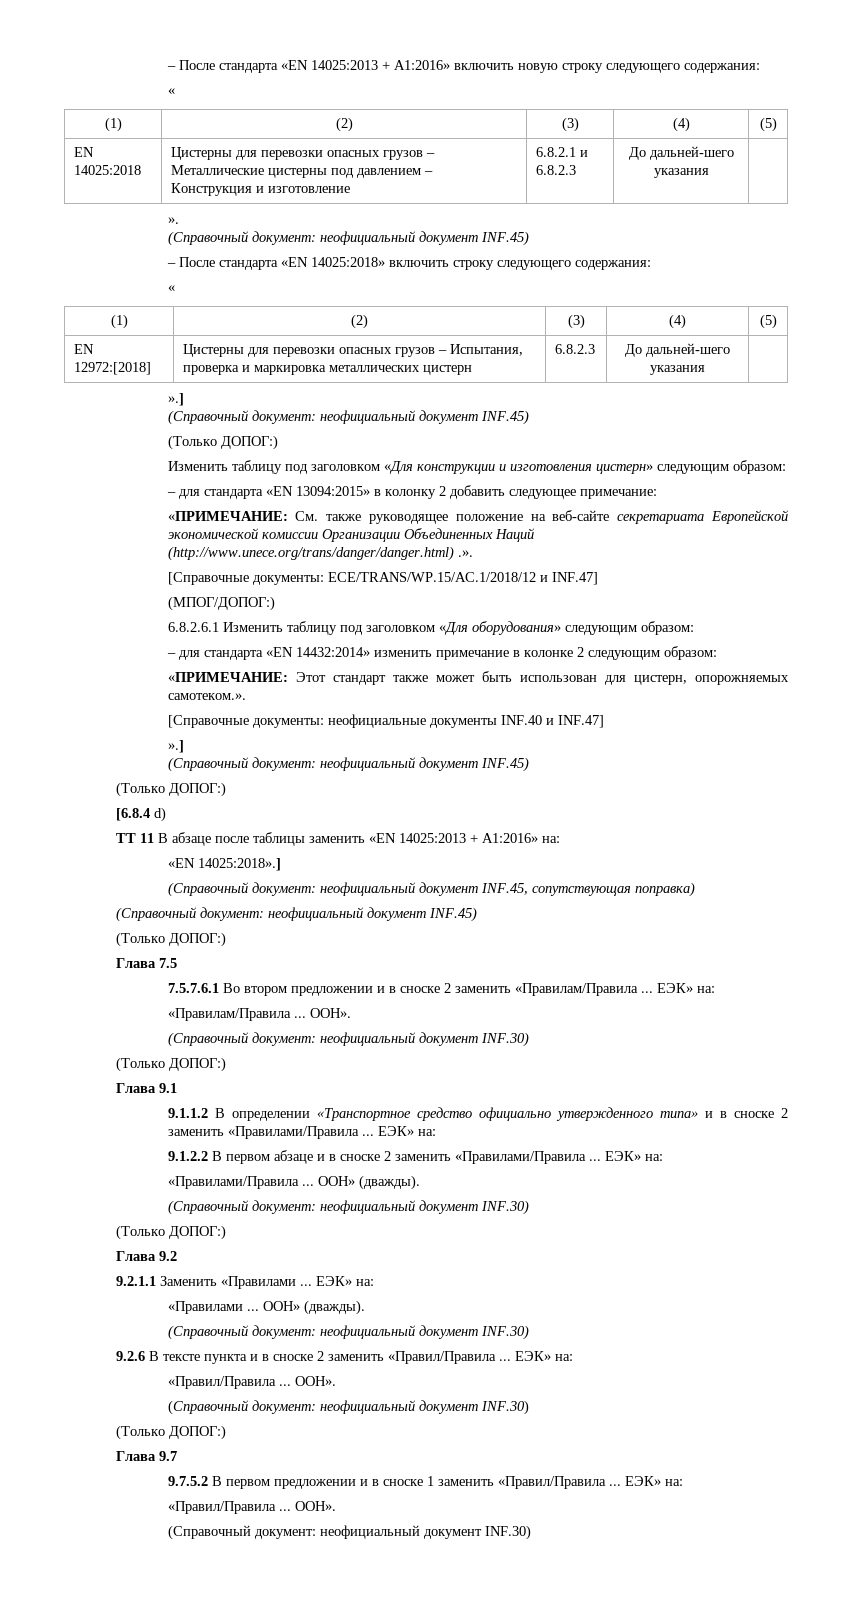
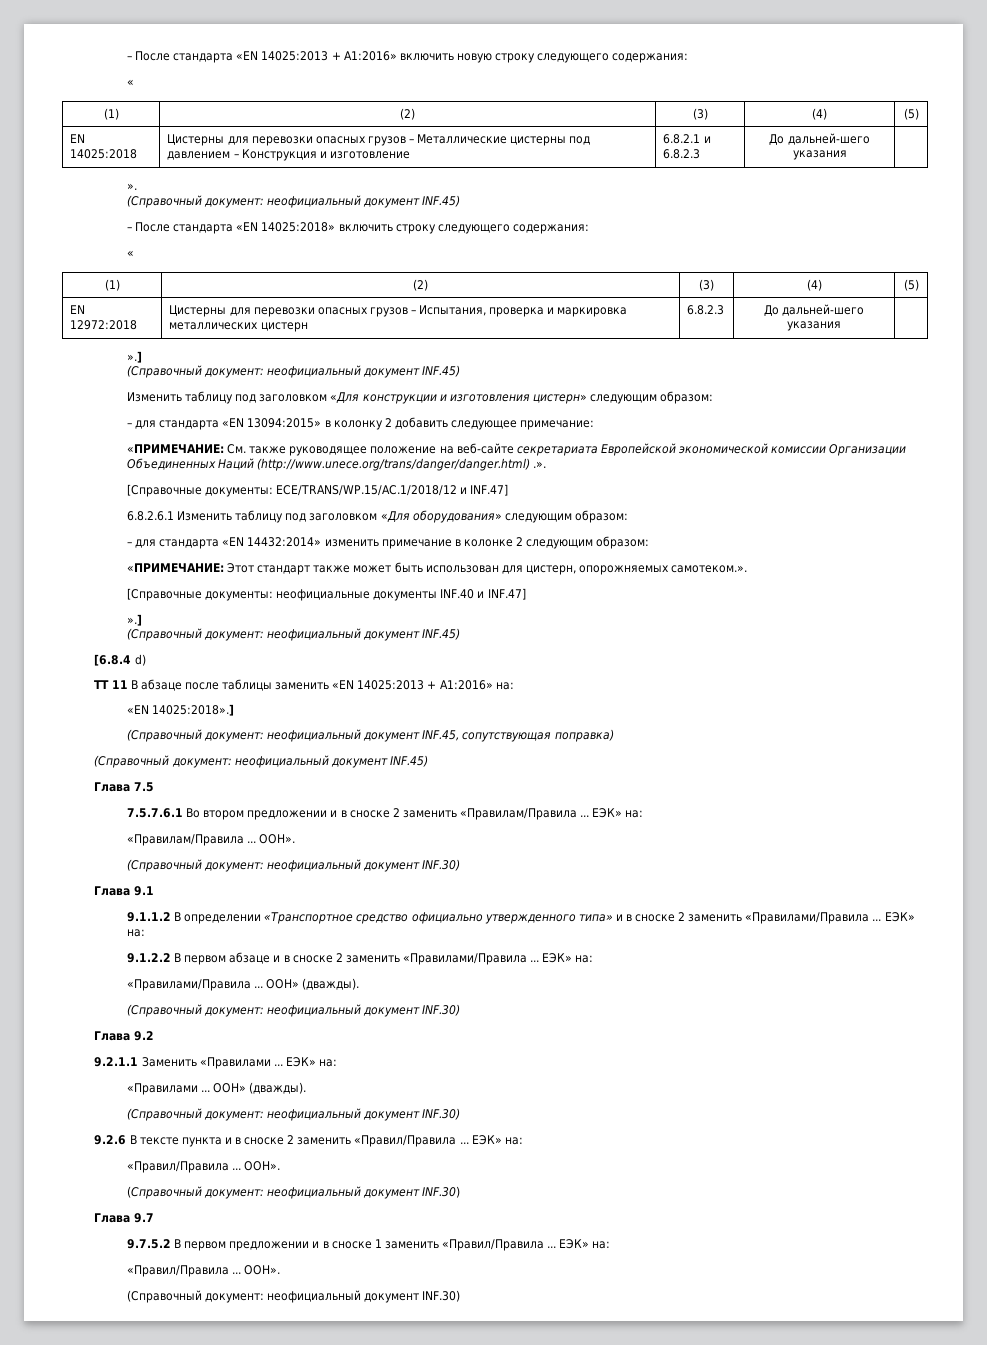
[74,362,152,375] 12972:[2018] -> [70,320,138,330] 12972:2018
[167,435,278,450] // (Только ДОПОГ:) -> (461, 371) none
[167,596,275,611] // (МПОГ/ДОПОГ:) -> (509, 490) none
[115,782,226,797] // (Только ДОПОГ:) -> (461, 634) none
[115,932,226,947] // (Только ДОПОГ:) -> (428, 761) none
[115,1057,226,1072] // (Только ДОПОГ:) -> (461, 865) none
[115,1225,226,1240] // (Только ДОПОГ:) -> (461, 1010) none
[115,1425,226,1440] // (Только ДОПОГ:) -> (461, 1192) none

